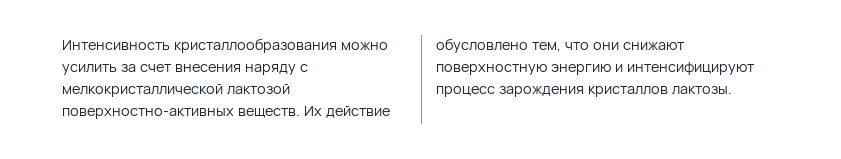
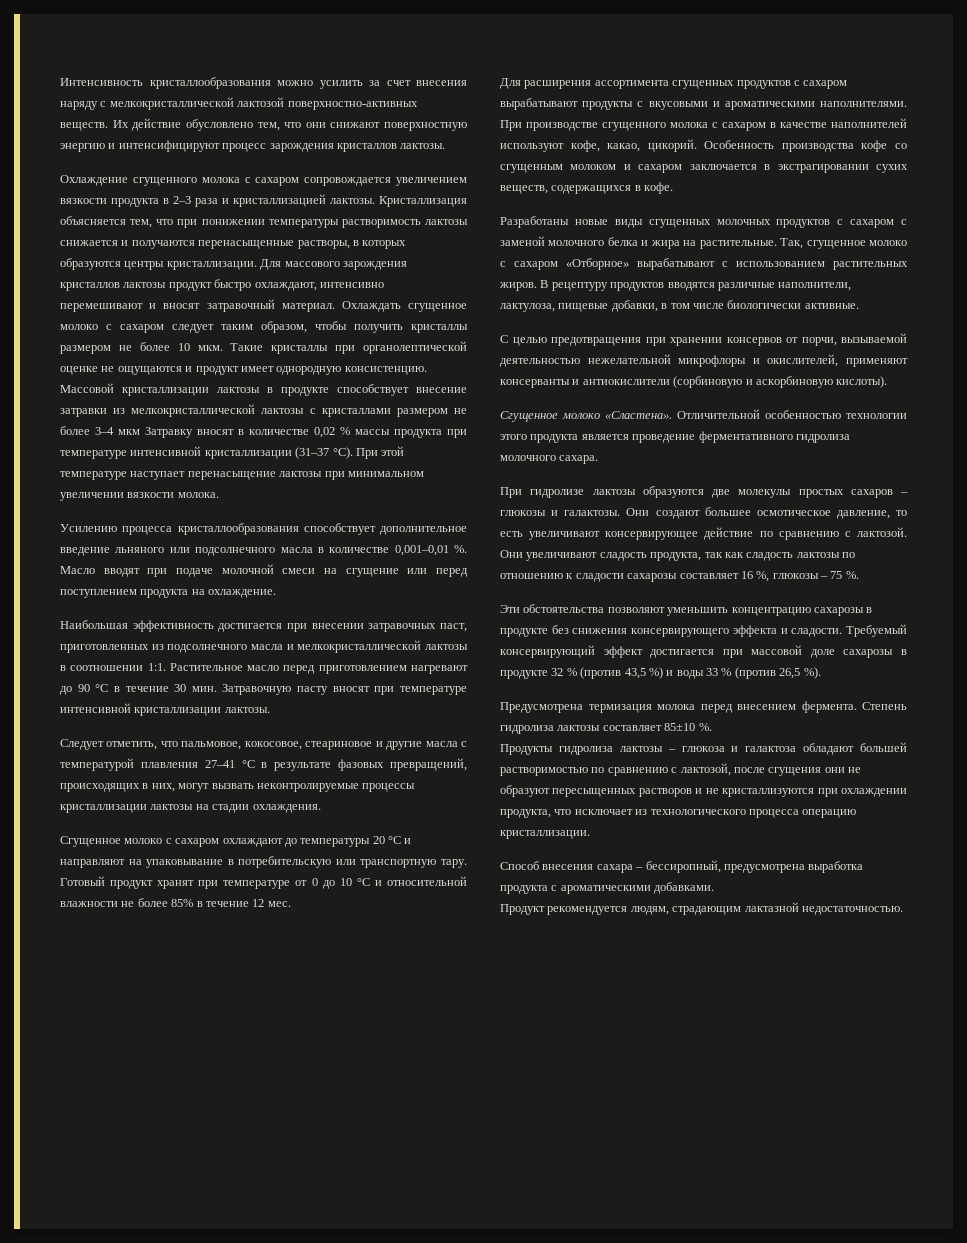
(732, 90) none -> [60,175,467,186] [60,194,467,207] [60,216,468,228] [60,240,407,249] [60,258,407,270] [60,279,384,291] [60,299,467,312] [60,321,468,333] [60,341,467,354] [60,366,427,375] [60,383,467,396] [60,404,468,417] [60,426,467,438] [60,446,405,459] [60,471,424,480] [60,492,219,501] [60,523,467,535] [60,545,467,556] [60,564,469,577] [60,589,277,598] [60,620,467,632] [60,640,468,653] [60,663,468,674] [60,684,467,695] [60,703,270,716] [60,739,468,750] [60,758,467,771] [60,783,416,792] [60,804,321,813] [60,836,412,847] [60,856,467,868] [60,876,467,889] [60,898,291,907] [500,78,848,89] [500,98,907,110] [500,118,907,131] [500,139,907,152] [500,164,908,173] [500,182,674,194] [500,216,907,228] [500,236,908,249] [500,258,908,270] [499,280,852,291] [500,300,859,312] [500,333,907,346] [500,354,908,367] [500,376,888,388] [500,409,907,422] [500,431,850,443] [500,455,599,464] [500,486,908,498] [500,507,907,519] [500,527,907,540] [500,550,855,561] [500,571,859,582] [500,604,873,616] [500,624,907,637] [500,645,907,658] [500,667,821,679] [500,701,907,713] [500,723,712,734] [500,742,907,755] [500,763,861,776] [500,785,907,797] [500,809,857,818] [500,830,590,839] [500,860,864,873] [500,882,715,894] [500,902,903,915] // Охлаждение сгущенного молока с сахаром сопровождается увеличением вязкости продукта в 2–3 раза и кристаллизацией лактозы. Кристаллизация объясняется тем, что при понижении температуры растворимость лактозы снижается и получаются перенасыщенные растворы, в которых образуются центры кристаллизации. Для массового зарождения кристаллов лактозы продукт быстро охлаждают, интенсивно перемешивают и вносят затравочный материал. Охлаждать сгущенное молоко с сахаром следует таким образом, чтобы получить кристаллы размером не более 10 мкм. Такие кристаллы при органолептической оценке не ощущаются и продукт имеет однородную консистенцию. Массовой кристаллизации лактозы в продукте способствует внесение затравки из мелкокристаллической лактозы с кристаллами размером не более 3–4 мкм Затравку вносят в количестве 0,02 % массы продукта при температуре интенсивной кристаллизации (31–37 °С). При этой температуре наступает перенасыщение лактозы при минимальном увеличении вязкости молока. // Усилению процесса кристаллообразования способствует дополнительное введение льняного или подсолнечного масла в количестве 0,001–0,01 %. Масло вводят при подаче молочной смеси на сгущение или перед поступлением продукта на охлаждение. // Наибольшая эффективность достигается при внесении затравочных паст, приготовленных из подсолнечного масла и мелкокристаллической лактозы в соотношении 1:1. Растительное масло перед приготовлением нагревают до 90 °С в течение 30 мин. Затравочную пасту вносят при температуре интенсивной кристаллизации лактозы. // Следует отметить, что пальмовое, кокосовое, стеариновое и другие масла с температурой плавления 27–41 °С в результате фазовых превращений, происходящих в них, могут вызвать неконтролируемые процессы кристаллизации лактозы на стадии охлаждения. // Сгущенное молоко с сахаром охлаждают до температуры 20 °С и направляют на упаковывание в потребительскую или транспортную тару. Готовый продукт хранят при температуре от 0 до 10 °С и относительной влажности не более 85% в течение 12 мес. // Для расширения ассортимента сгущенных продуктов с сахаром вырабатывают продукты с вкусовыми и ароматическими наполнителями. При производстве сгущенного молока с сахаром в качестве наполнителей используют кофе, какао, цикорий. Особенность производства кофе со сгущенным молоком и сахаром заключается в экстрагировании сухих веществ, содержащихся в кофе. // Разработаны новые виды сгущенных молочных продуктов с сахаром с заменой молочного белка и жира на растительные. Так, сгущенное молоко с сахаром «Отборное» вырабатывают с использованием растительных жиров. В рецептуру продуктов вводятся различные наполнители, лактулоза, пищевые добавки, в том числе биологически активные. // С целью предотвращения при хранении консервов от порчи, вызываемой деятельностью нежелательной микрофлоры и окислителей, применяют консерванты и антиокислители (сорбиновую и аскорбиновую кислоты). // Сгущенное молоко «Сластена». Отличительной особенностью технологии этого продукта является проведение ферментативного гидролиза молочного сахара. // При гидролизе лактозы образуются две молекулы простых сахаров – глюкозы и галактозы. Они создают большее осмотическое давление, то есть увеличивают консервирующее действие по сравнению с лактозой. Они увеличивают сладость продукта, так как сладость лактозы по отношению к сладости сахарозы составляет 16 %, глюкозы – 75 %. // Эти обстоятельства позволяют уменьшить концентрацию сахарозы в продукте без снижения консервирующего эффекта и сладости. Требуемый консервирующий эффект достигается при массовой доле сахарозы в продукте 32 % (против 43,5 %) и воды 33 % (против 26,5 %). // Предусмотрена термизация молока перед внесением фермента. Степень гидролиза лактозы составляет 85±10 %. // Продукты гидролиза лактозы – глюкоза и галактоза обладают большей растворимостью по сравнению с лактозой, после сгущения они не образуют пересыщенных растворов и не кристаллизуются при охлаждении продукта, что исключает из технологического процесса операцию кристаллизации. // Способ внесения сахара – бессиропный, предусмотрена выработка продукта с ароматическими добавками. // Продукт рекомендуется людям, страдающим лактазной недостаточностью.

